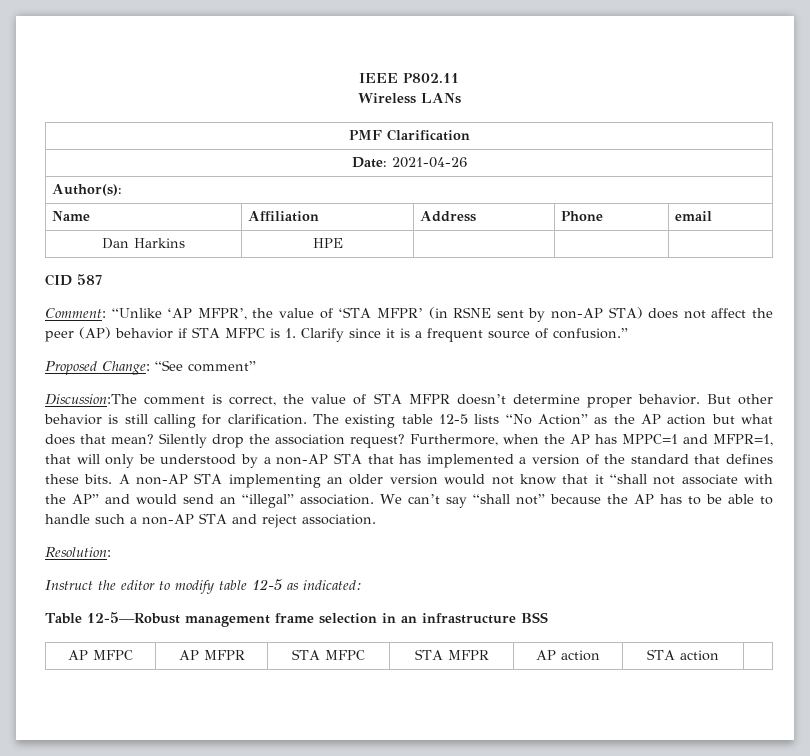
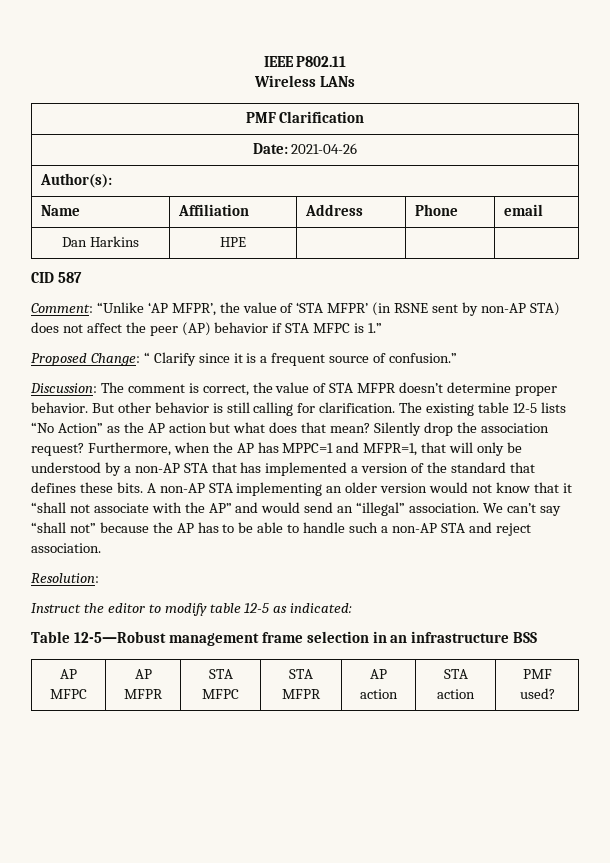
[284,328,296,338] 1. -> [368,323,383,333] [31,352,150,366] 1.” // Proposed Change: “
[45,360,256,375] [45,394,137,405] Proposed Change: “See comment” // Discussion:The -> [30,382,124,393] Discussion: The
(719, 655) none -> [522,669,552,679] [519,688,555,699] PMF used?

